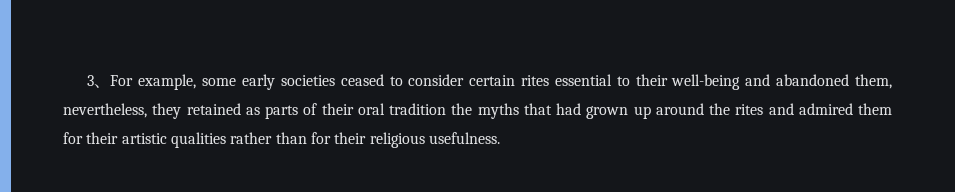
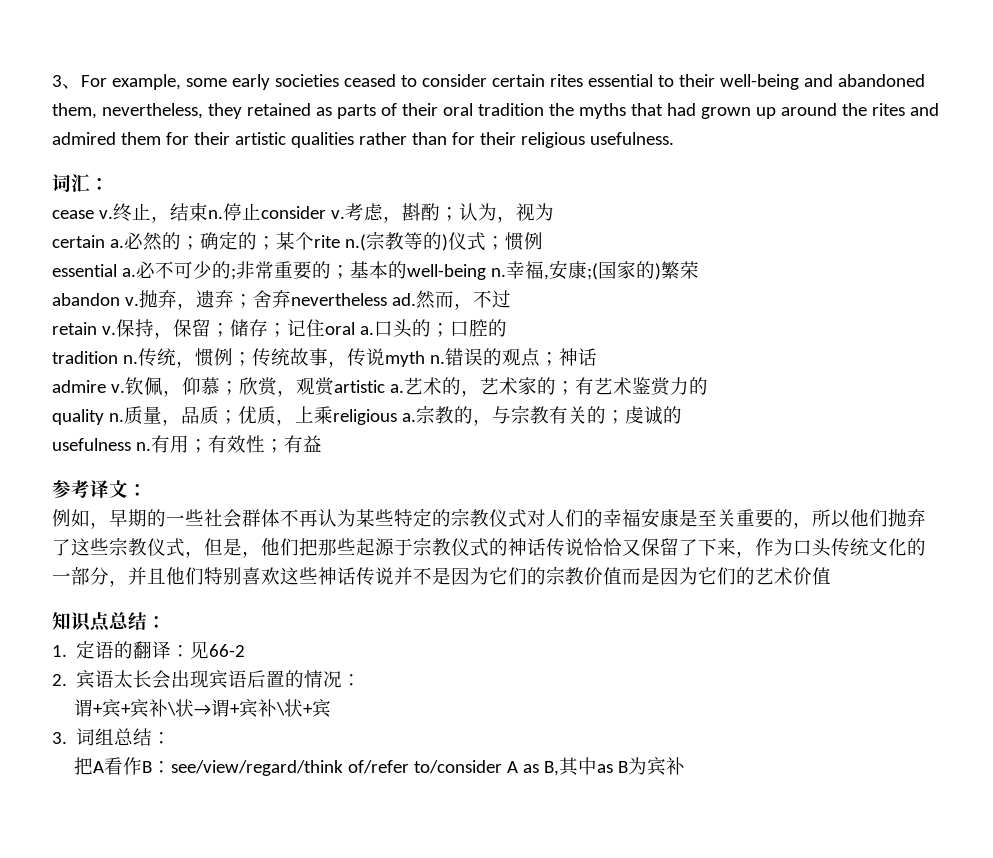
(500, 138) none -> [52,174,109,192] [52,202,554,223] [52,231,543,251] [52,260,699,280] [52,290,511,310] [52,319,507,339] [52,348,597,368] [52,377,708,397] [52,405,682,426] [52,435,322,453] [52,480,147,498] [52,508,926,529] [52,537,926,558] [52,566,831,587] [52,612,166,632] [52,640,246,659] [52,670,362,689] [73,699,331,718] [52,728,172,746] [73,757,685,776] // 词汇： // cease v.终止，结束n.停止consider v.考虑，斟酌；认为，视为 // certain a.必然的；确定的；某个rite n.(宗教等的)仪式；惯例 // essential a.必不可少的;非常重要的；基本的well-being n.幸福,安康;(国家的)繁荣 // abandon v.抛弃，遗弃；舍弃nevertheless ad.然而，不过 // retain v.保持，保留；储存；记住oral a.口头的；口腔的 // tradition n.传统，惯例；传统故事，传说myth n.错误的观点；神话 // admire v.钦佩，仰慕；欣赏，观赏artistic a.艺术的，艺术家的；有艺术鉴赏力的 // quality n.质量，品质；优质，上乘religious a.宗教的，与宗教有关的；虔诚的 // usefulness n.有用；有效性；有益 // 参考译文： // 例如，早期的一些社会群体不再认为某些特定的宗教仪式对人们的幸福安康是至关重要的，所以他们抛弃了这些宗教仪式，但是，他们把那些起源于宗教仪式的神话传说恰恰又保留了下来，作为口头传统文化的一部分，并且他们特别喜欢这些神话传说并不是因为它们的宗教价值而是因为它们的艺术价值 // 知识点总结： // 1.定语的翻译：见66-2 // 2.宾语太长会出现宾语后置的情况： // 谓+宾+宾补\状→谓+宾补\状+宾 // 3.词组总结： // 把A看作B：see/view/regard/think of/refer to/consider A as B,其中as B为宾补

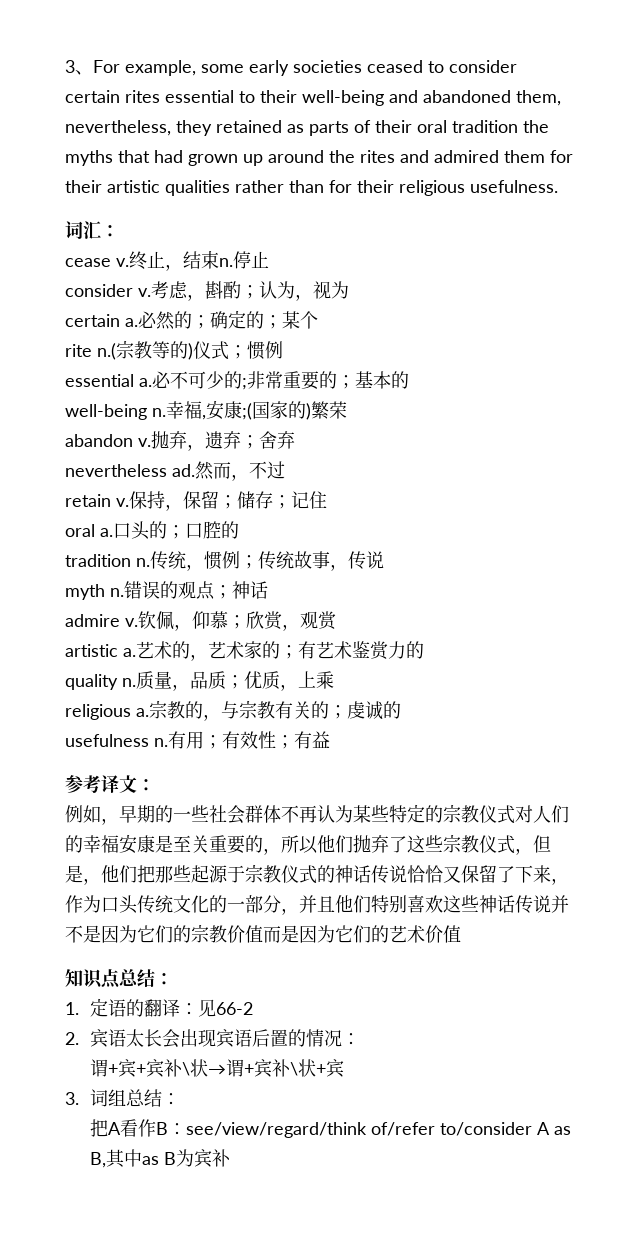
(261, 211) none -> (269, 259) //
(314, 241) none -> (318, 320) //
(407, 270) none -> (409, 380) //
(291, 299) none -> (295, 440) //
(325, 328) none -> (327, 500) //
(385, 357) none -> (384, 560) //
(334, 386) none -> (337, 620) //
(333, 415) none -> (334, 680) //

